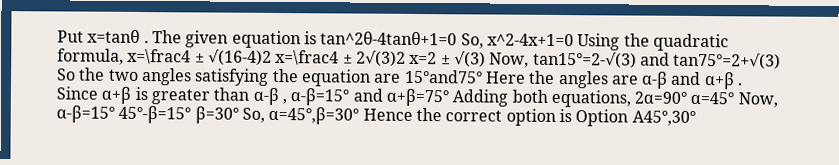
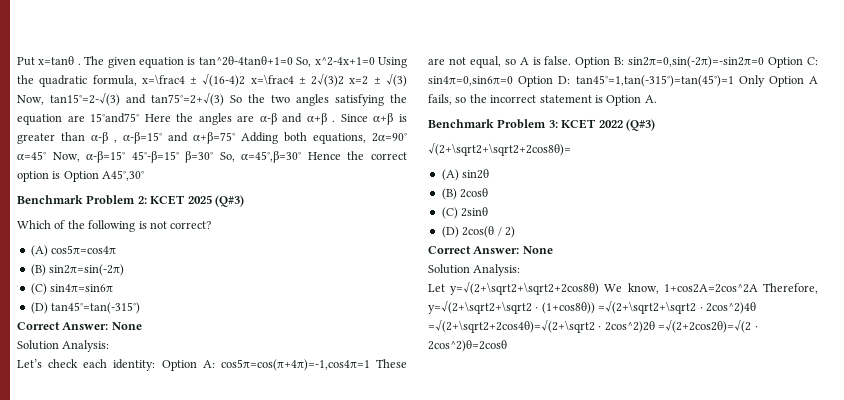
(696, 118) none -> [17,195,244,207] [17,220,212,232] [30,245,117,257] [30,264,125,276] [30,283,114,295] [30,302,141,314] [17,322,142,330] [17,340,110,352] [17,359,407,371] [428,56,818,68] [428,75,818,87] [428,94,657,106] [428,119,655,131] [428,143,571,156] [441,169,490,181] [441,188,489,200] [441,207,489,219] [441,226,515,238] [428,246,553,254] [428,264,521,276] [428,282,818,295] [428,301,756,314] [428,320,758,333] [428,340,507,352] // Benchmark Problem 2: KCET 2025 (Q#3) // Which of the following is not correct? // (A) cos5π=cos4π // (B) sin2π=sin(-2π) // (C) sin4π=sin6π // (D) tan45°=tan(-315°) // Correct Answer: None // Solution Analysis: // Let’s check each identity: Option A: cos5π=cos(π+4π)=-1,cos4π=1 These are not equal, so A is false. Option B: sin2π=0,sin(-2π)=-sin2π=0 Option C: sin4π=0,sin6π=0 Option D: tan45°=1,tan(-315°)=tan(45°)=1 Only Option A fails, so the incorrect statement is Option A. // Benchmark Problem 3: KCET 2022 (Q#3) // √(2+\sqrt2+\sqrt2+2cos8θ)= // (A) sin2θ // (B) 2cosθ // (C) 2sinθ // (D) 2cos(θ / 2) // Correct Answer: None // Solution Analysis: // Let y=√(2+\sqrt2+\sqrt2+2cos8θ) We know, 1+cos2A=2cos^2A Therefore, y=√(2+\sqrt2+\sqrt2 · (1+cos8θ)) =√(2+\sqrt2+\sqrt2 · 2cos^2)4θ =√(2+\sqrt2+2cos4θ)=√(2+\sqrt2 · 2cos^2)2θ =√(2+2cos2θ)=√(2 · 2cos^2)θ=2cosθ

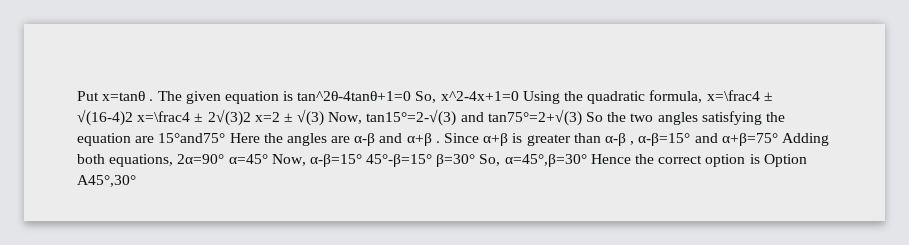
[17,195,244,207] [17,220,212,232] [30,245,117,257] [30,264,125,276] [30,283,114,295] [30,302,141,314] [17,322,142,330] [17,340,110,352] [17,359,407,371] [428,56,818,68] [428,75,818,87] [428,94,657,106] [428,119,655,131] [428,143,571,156] [441,169,490,181] [441,188,489,200] [441,207,489,219] [441,226,515,238] [428,246,553,254] [428,264,521,276] [428,282,818,295] [428,301,756,314] [428,320,758,333] [428,340,507,352] // Benchmark Problem 2: KCET 2025 (Q#3) // Which of the following is not correct? // (A) cos5π=cos4π // (B) sin2π=sin(-2π) // (C) sin4π=sin6π // (D) tan45°=tan(-315°) // Correct Answer: None // Solution Analysis: // Let’s check each identity: Option A: cos5π=cos(π+4π)=-1,cos4π=1 These are not equal, so A is false. Option B: sin2π=0,sin(-2π)=-sin2π=0 Option C: sin4π=0,sin6π=0 Option D: tan45°=1,tan(-315°)=tan(45°)=1 Only Option A fails, so the incorrect statement is Option A. // Benchmark Problem 3: KCET 2022 (Q#3) // √(2+\sqrt2+\sqrt2+2cos8θ)= // (A) sin2θ // (B) 2cosθ // (C) 2sinθ // (D) 2cos(θ / 2) // Correct Answer: None // Solution Analysis: // Let y=√(2+\sqrt2+\sqrt2+2cos8θ) We know, 1+cos2A=2cos^2A Therefore, y=√(2+\sqrt2+\sqrt2 · (1+cos8θ)) =√(2+\sqrt2+\sqrt2 · 2cos^2)4θ =√(2+\sqrt2+2cos4θ)=√(2+\sqrt2 · 2cos^2)2θ =√(2+2cos2θ)=√(2 · 2cos^2)θ=2cosθ -> (136, 181) none

